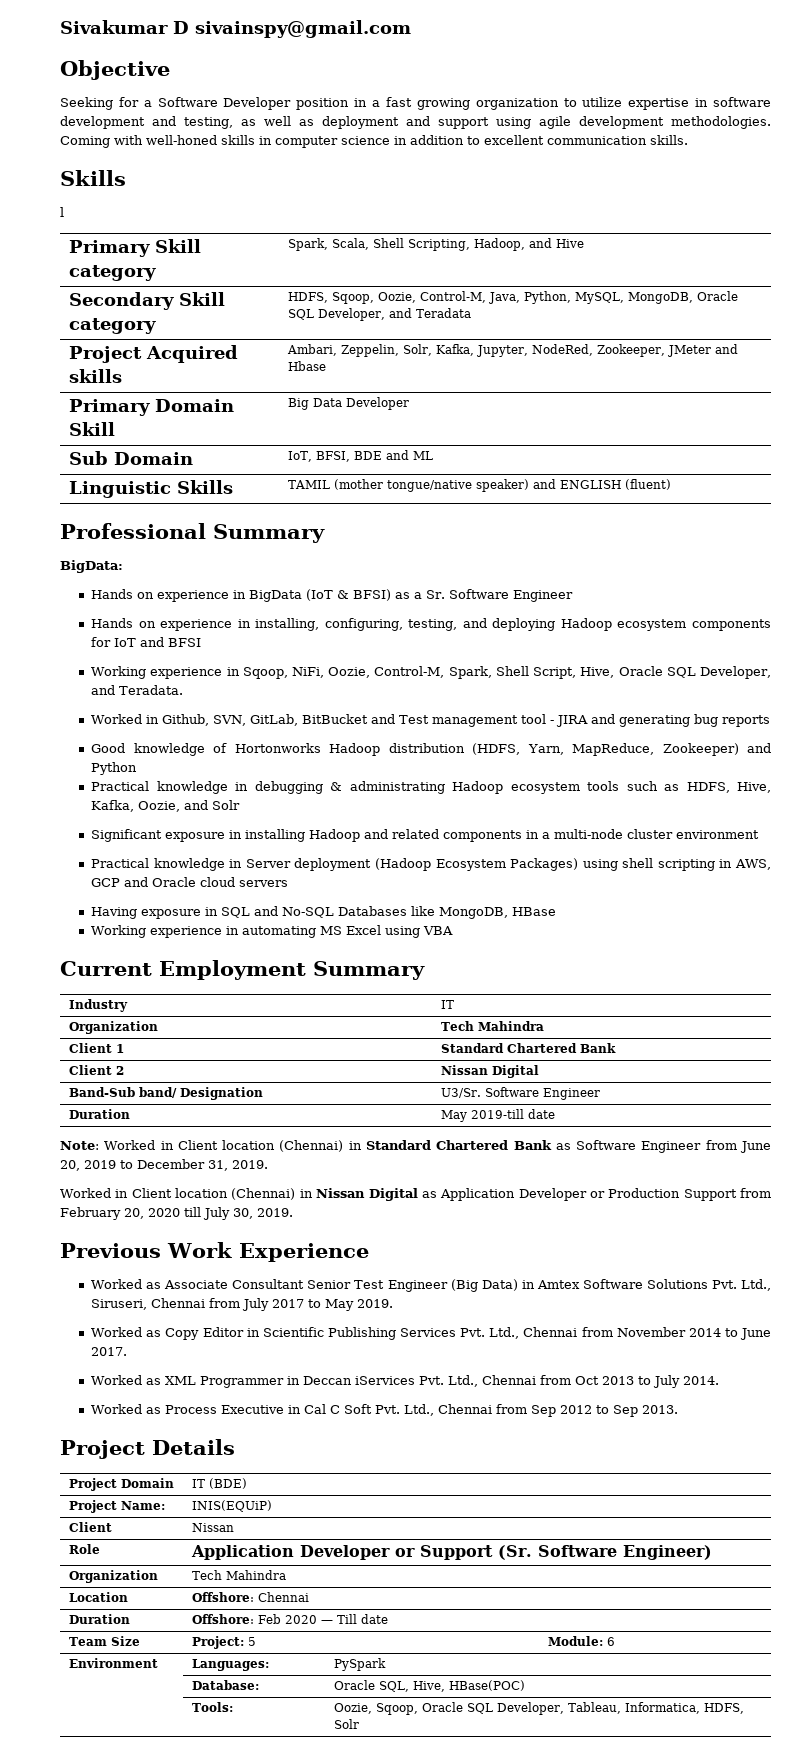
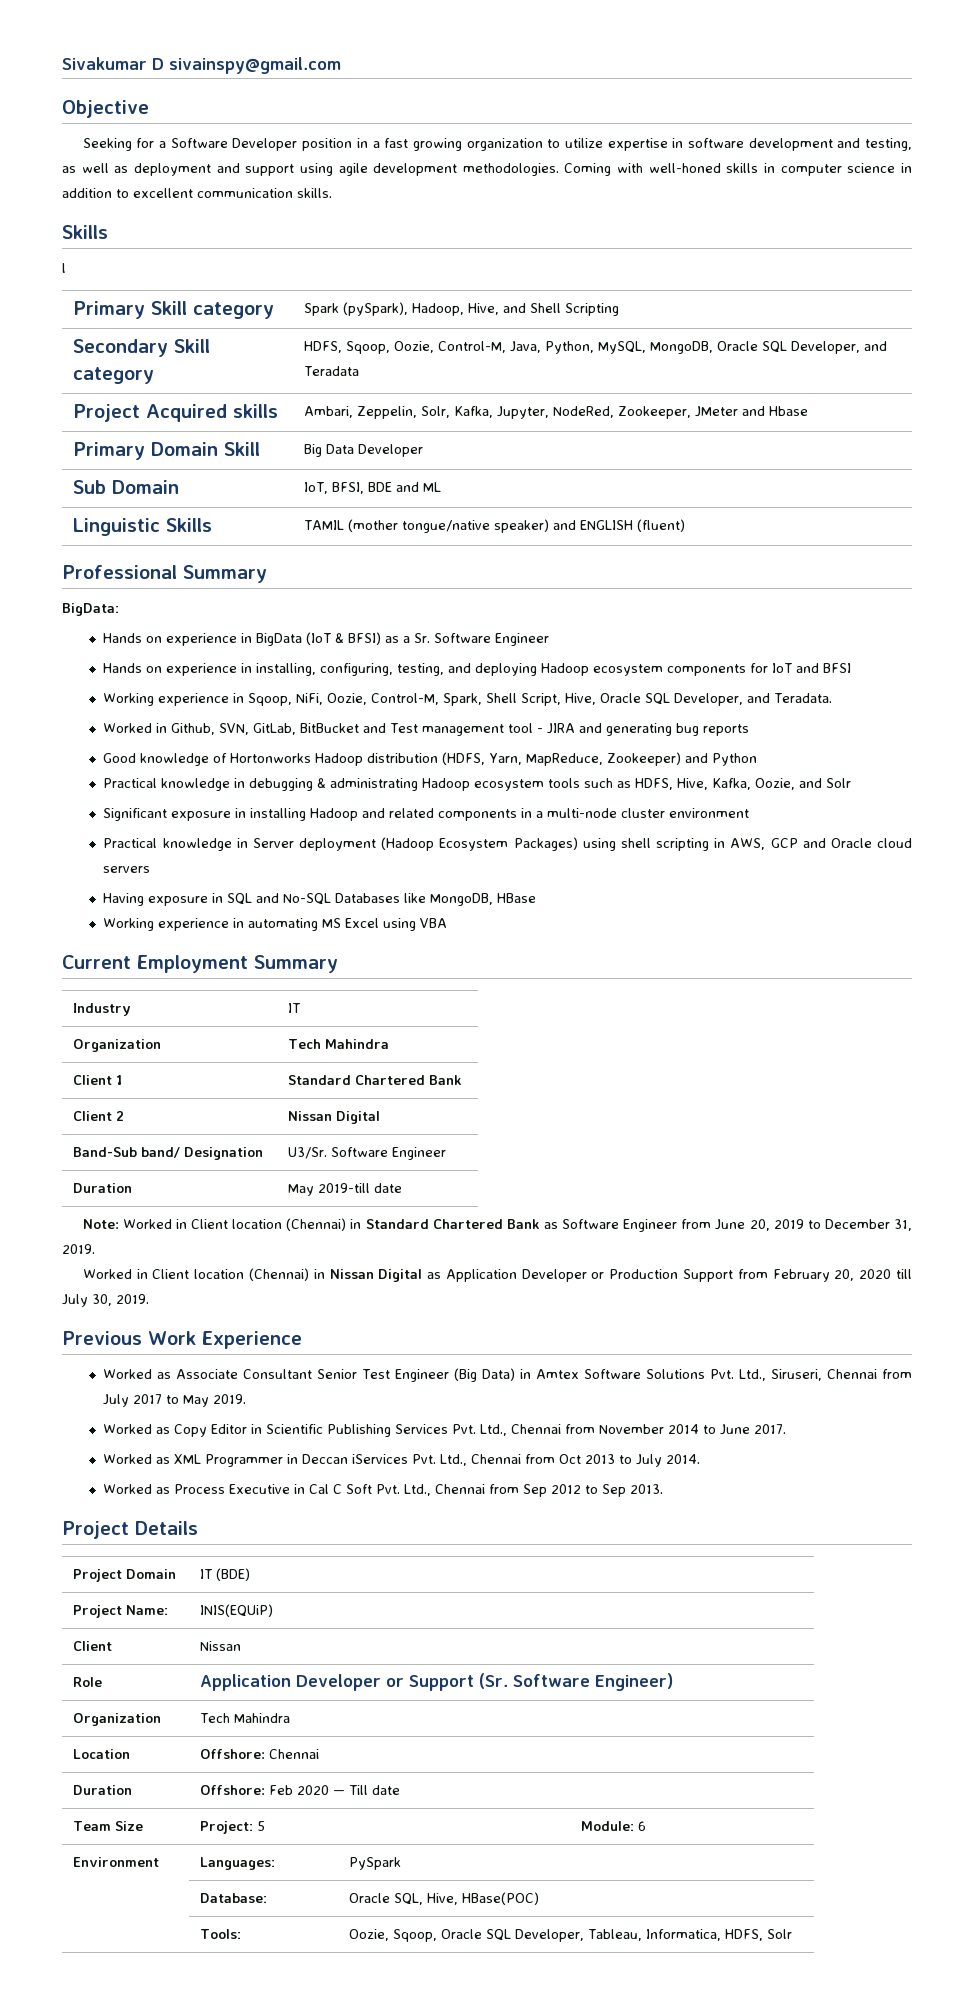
[288,238,585,251] Spark, Scala, Shell Scripting, Hadoop, and Hive -> [304,302,620,316] Spark (pySpark), Hadoop, Hive, and Shell Scripting

